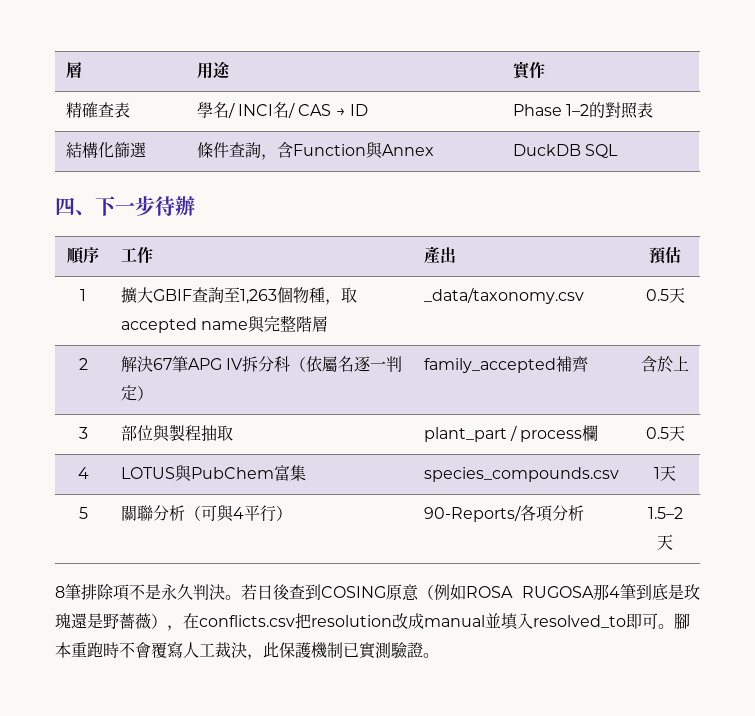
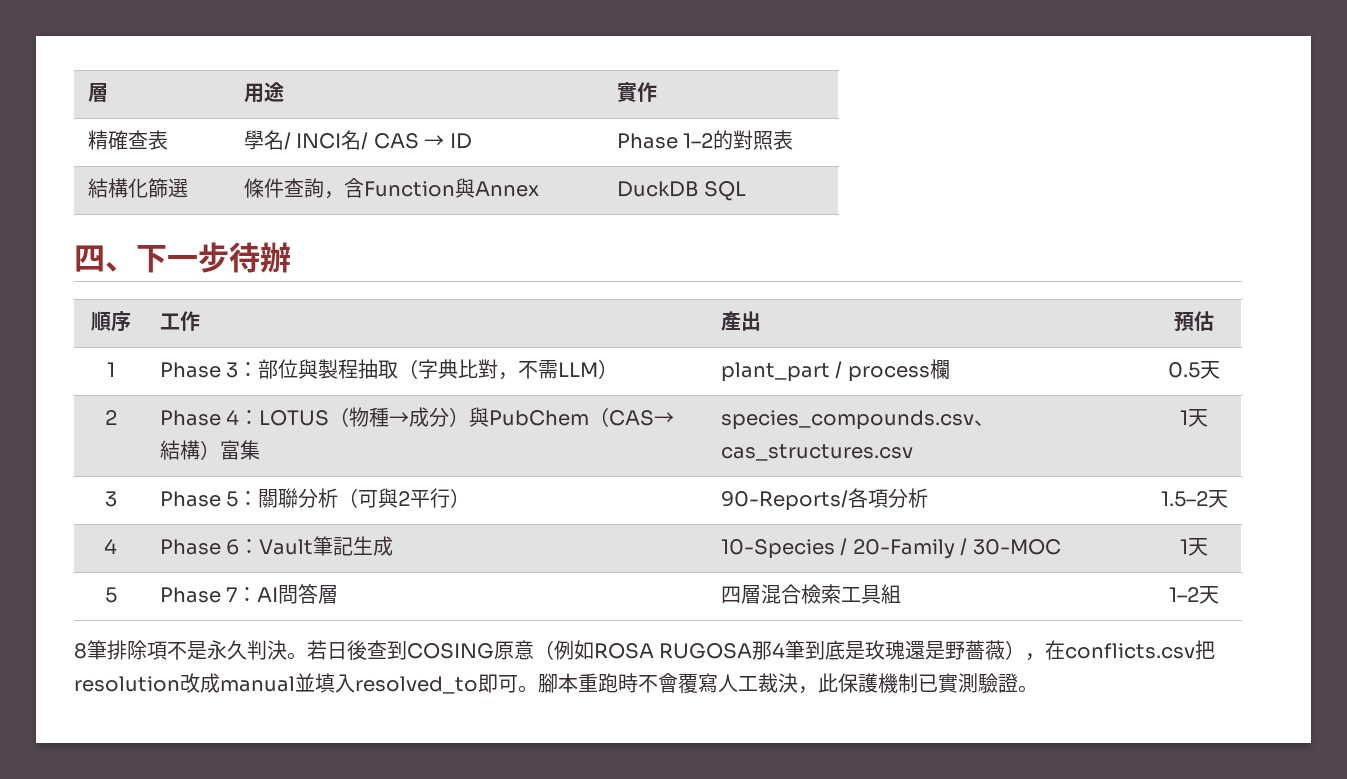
[120,287,357,305] [120,315,328,333] [423,287,584,304] [645,287,685,303] [78,358,88,370] [120,356,402,373] [120,385,153,401] [423,356,588,373] [641,356,689,373] [78,427,88,439] 擴大GBIF查詢至1,263個物種，取accepted name與完整階層 | _data/taxonomy.csv | 0.5天 // 2 | 解決67筆APG IV拆分科（依屬名逐一判定） | family_accepted補齊 | 含於上 // 3 | -> [159,362,259,378] Phase 3：
(233, 433) none -> [398,359,619,380] （字典比對，不需LLM）
[77,467,89,479] [120,465,274,482] 4 | LOTUS與PubChem -> [104,410,117,425] [159,407,675,427] [159,440,220,460] 2 | Phase 4：LOTUS（物種→成分）與PubChem（CAS→結構）
[654,465,676,481] [78,507,88,519] | 1天 // 5 | -> [973,420,994,426] [720,444,913,461] [1180,409,1208,427] [104,491,117,507] [159,491,259,507] 、cas_structures.csv | 1天 // 3 | Phase 5：
[232,507,244,519] 4 -> [398,491,411,506] 2
(673, 542) none -> [104,539,117,554] [159,536,394,556] [720,538,1061,559] [1180,538,1208,556] [104,587,117,603] [159,584,339,604] [720,584,901,604] [1169,586,1219,604] // 4 | Phase 6：Vault筆記生成 | 10-Species / 20-Family / 30-MOC | 1天 // 5 | Phase 7：AI問答層 | 四層混合檢索工具組 | 1–2天

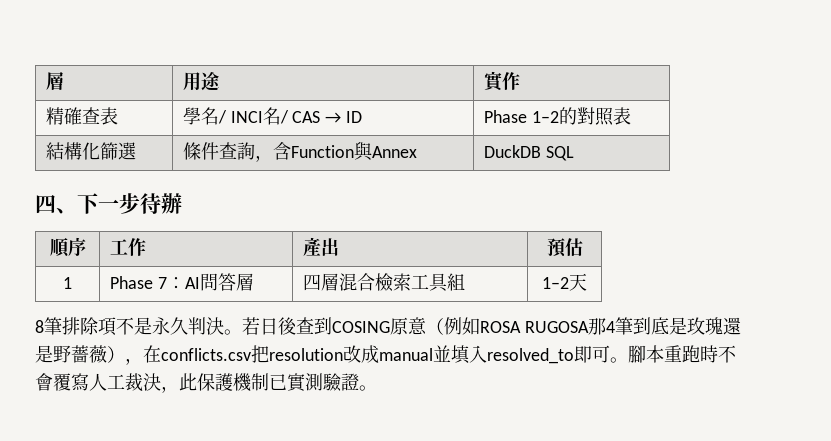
[159,359,619,380] [720,359,950,382] [1168,361,1220,379] [104,410,117,425] [159,407,675,427] [159,440,260,460] [720,410,994,430] [720,444,913,461] [1180,409,1208,427] [104,491,117,507] [159,488,471,508] [720,488,928,511] [1160,490,1228,508] [104,539,117,554] [159,536,394,556] [720,538,1061,559] [1180,538,1208,556] [104,587,117,603] | Phase 3：部位與製程抽取（字典比對，不需LLM） | plant_part / process欄 | 0.5天 // 2 | Phase 4：LOTUS（物種→成分）與PubChem（CAS→結構）富集 | species_compounds.csv、cas_structures.csv | 1天 // 3 | Phase 5：關聯分析（可與2平行） | 90-Reports/各項分析 | 1.5–2天 // 4 | Phase 6：Vault筆記生成 | 10-Species / 20-Family / 30-MOC | 1天 // 5 -> (72, 283) none

